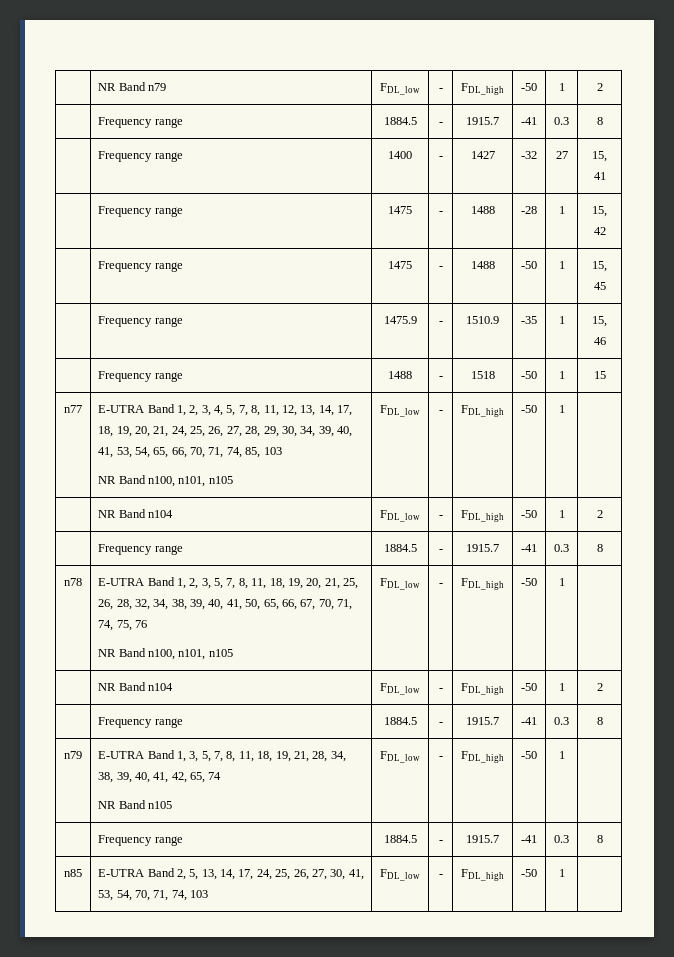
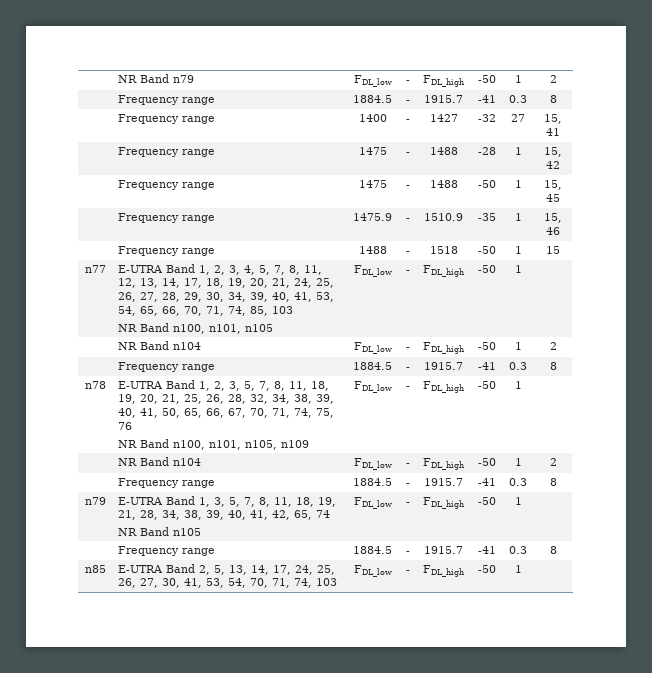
[208,649,233,657] n105 -> [245,440,310,450] n105, n109

